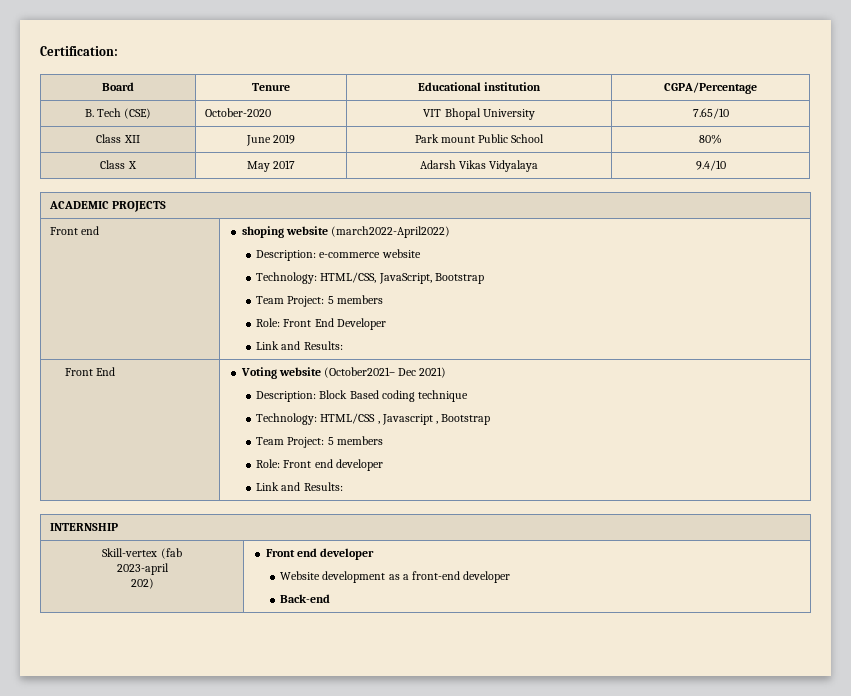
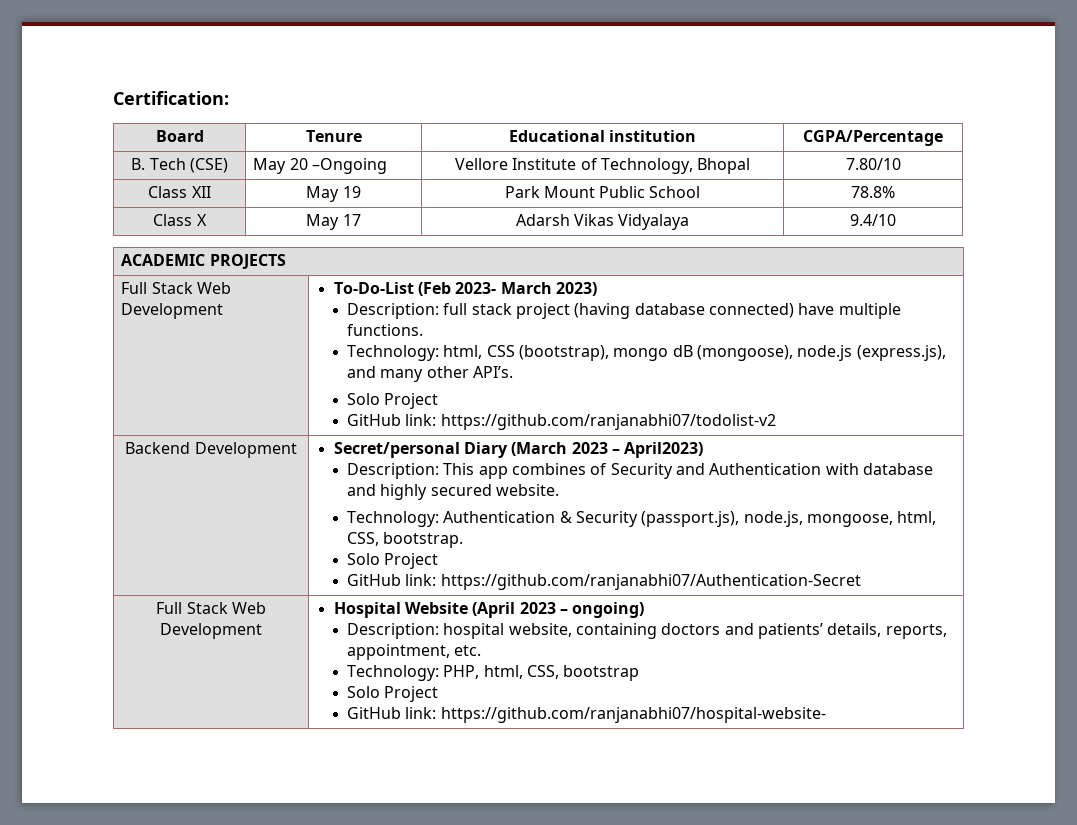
[205,108,272,117] [423,109,442,117] October-2020 | VIT -> [253,158,387,174] [454,158,693,174] May 20 –Ongoing | Vellore Institute of Technology,
[482,109,535,120] [692,108,729,119] University | 7.65/10 -> [845,158,901,170] | 7.80/10
[245,134,296,146] June 2019 -> [306,186,361,202] May 19
[440,136,475,143] mount -> [543,186,595,198] Mount
[699,134,722,144] 80% -> [851,186,895,198] 78.8%
[273,160,296,169] 2017 -> [342,214,361,226] 17
[50,226,100,235] [241,226,451,238] [256,249,421,261] [256,272,484,284] [256,295,383,307] [256,318,386,330] [256,341,343,350] [64,367,115,376] [240,367,447,379] [256,390,468,402] [256,413,490,425] [256,436,383,448] [256,459,383,471] [256,482,343,491] [50,523,119,531] [102,548,182,559] [116,563,169,575] [130,578,154,589] [265,548,375,560] [280,571,510,583] [280,594,331,603] Front end | shoping website (march2022-April2022) // Description: e-commerce website // Technology: HTML/CSS, JavaScript, Bootstrap // Team Project: 5 members // Role: Front End Developer // Link and Results: // Front End | Voting website (October2021– Dec 2021) // Description: Block Based coding technique // Technology: HTML/CSS , Javascript , Bootstrap // Team Project: 5 members // Role: Front end developer // Link and Results: // INTERNSHIP // Skill-vertex (fab // 2023-april // 202) | Front end developer // Website development as a front-end developer // Back-end -> [121,282,231,294] [121,303,224,319] [333,282,598,296] [346,303,901,319] [346,324,423,336] [346,345,946,361] [346,366,513,382] [346,393,439,409] [346,414,776,430] [125,442,297,458] [333,442,704,458] [346,463,933,479] [346,484,559,500] [346,511,937,527] [346,532,464,548] [346,553,439,569] [346,574,861,590] [156,602,266,614] [160,623,262,639] [333,602,645,618] [346,623,947,639] [346,644,482,660] [346,665,640,681] [346,686,439,702] [346,707,826,723] Full Stack Web Development | To-Do-List (Feb 2023- March 2023) // Description: full stack project (having database connected) have multiple functions. // Technology: html, CSS (bootstrap), mongo dB (mongoose), node.js (express.js), and many other API’s. // Solo Project // GitHub link: https://github.com/ranjanabhi07/todolist-v2 // Backend Development | Secret/personal Diary (March 2023 – April2023) // Description: This app combines of Security and Authentication with database and highly secured website. // Technology: Authentication & Security (passport.js), node.js, mongoose, html, CSS, bootstrap. // Solo Project // GitHub link: https://github.com/ranjanabhi07/Authentication-Secret // Full Stack Web Development | Hospital Website (April 2023 – ongoing) // Description: hospital website, containing doctors and patients’ details, reports, appointment, etc. // Technology: PHP, html, CSS, bootstrap // Solo Project // GitHub link: https://github.com/ranjanabhi07/hospital-website-

